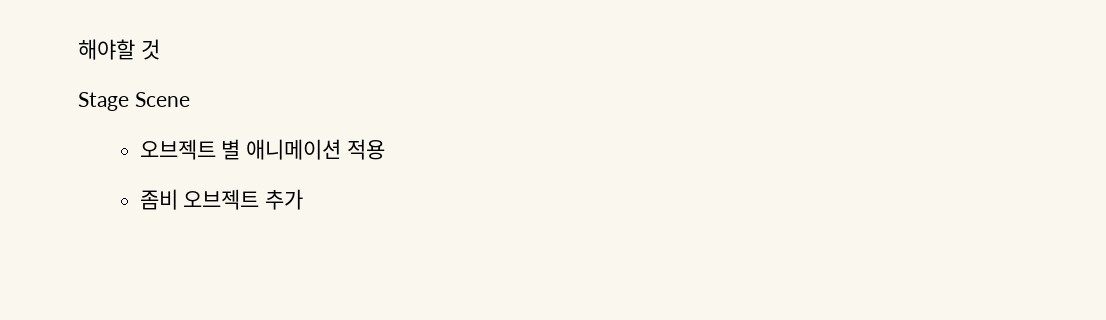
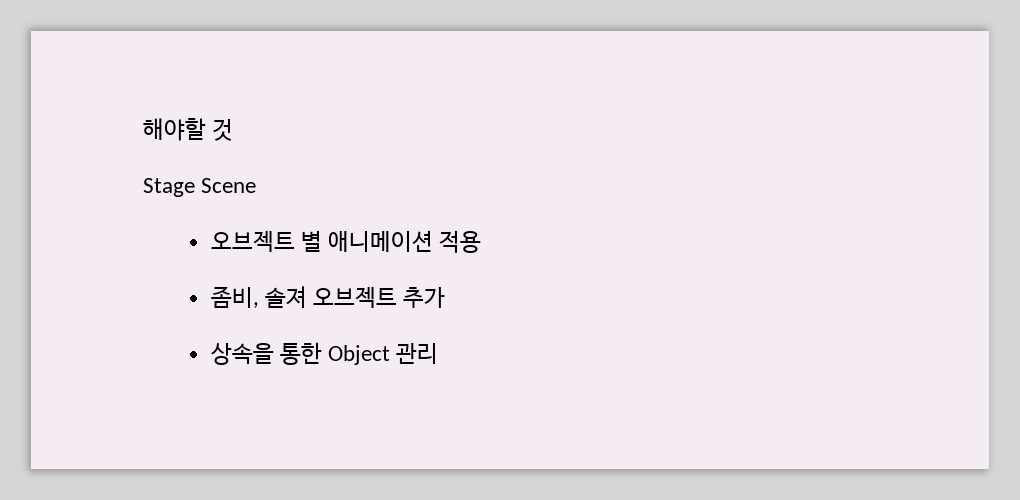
[139,189,178,210] 좀비 -> [210,286,307,308] 좀비, 솔져
(303, 199) none -> [210,342,439,365] // 상속을 통한 Object 관리

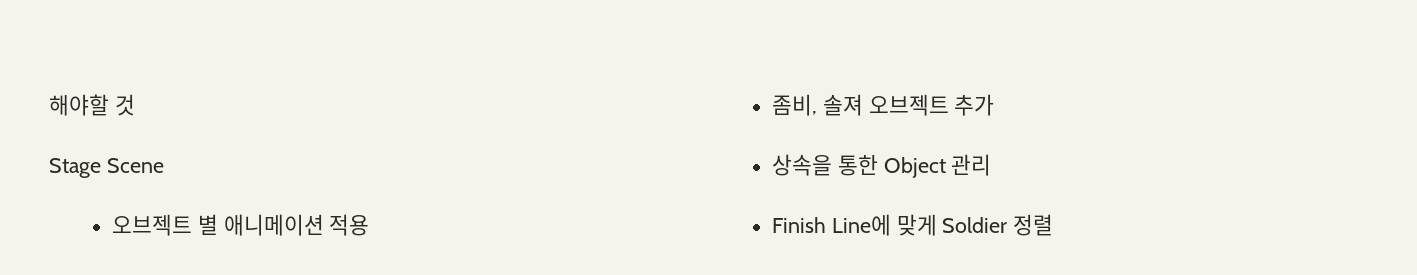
(439, 353) none -> [771,214,1054,236] // Finish Line에 맞게 Soldier 정렬

